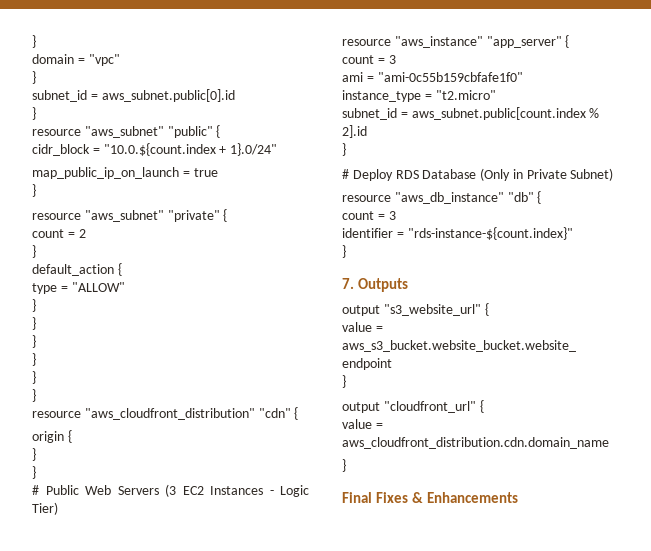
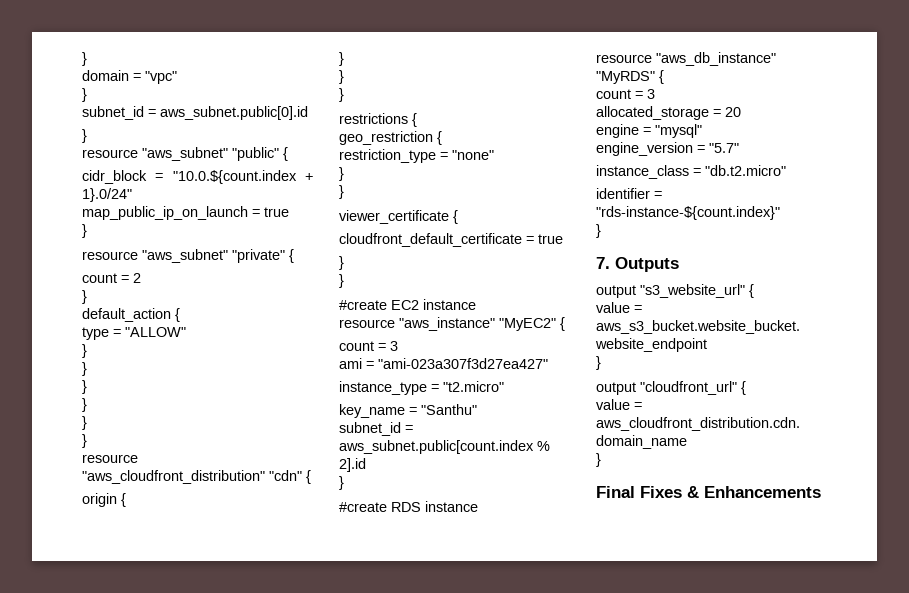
[32,484,309,497] [32,502,58,515] # Public Web Servers (3 EC2 Instances - Logic Tier) -> [339,88,344,102] [339,113,417,127] [339,131,442,145] [339,149,494,163] [339,167,344,181] [339,185,344,199] [339,210,458,224] [339,233,563,247] [339,256,344,270] [339,274,344,288] [339,299,476,310] } // restrictions { // geo_restriction { // restriction_type = "none" // } // } // viewer_certificate { // cloudfront_default_certificate = true // } // } // #create EC2 instance
[486,36,562,48] "app_server" -> [499,318,556,331] "MyEC2"
[377,72,523,82] "ami-0c55b159cbfafe1f0" -> [378,358,548,369] "ami-023a307f3d27ea427"
(496, 95) none -> [339,404,477,418] // key_name = "Santhu"
[342,168,614,181] # Deploy RDS Database (Only in Private Subnet) -> [339,501,478,512] #create RDS instance
[507,191,542,204] [342,211,396,220] "db" { // count = 3 -> [596,70,664,84] [596,89,655,99] [596,106,741,120] [596,124,702,138] [596,142,739,156] [596,165,786,179] "MyRDS" { // count = 3 // allocated_storage = 20 // engine = "mysql" // engine_version = "5.7" // instance_class = "db.t2.micro"

